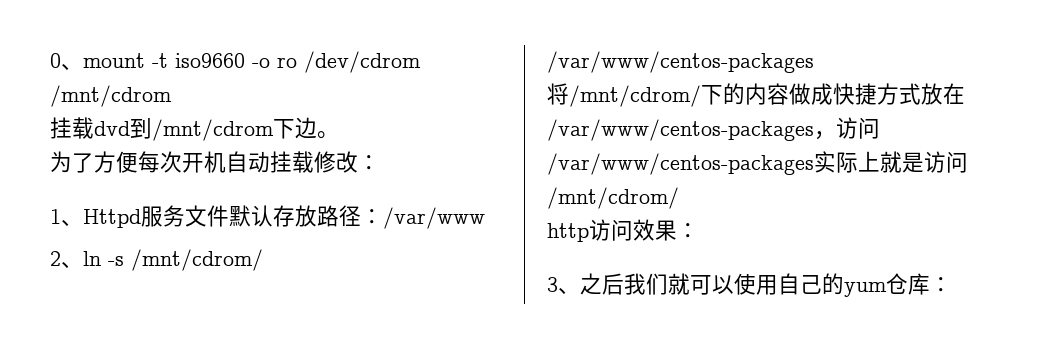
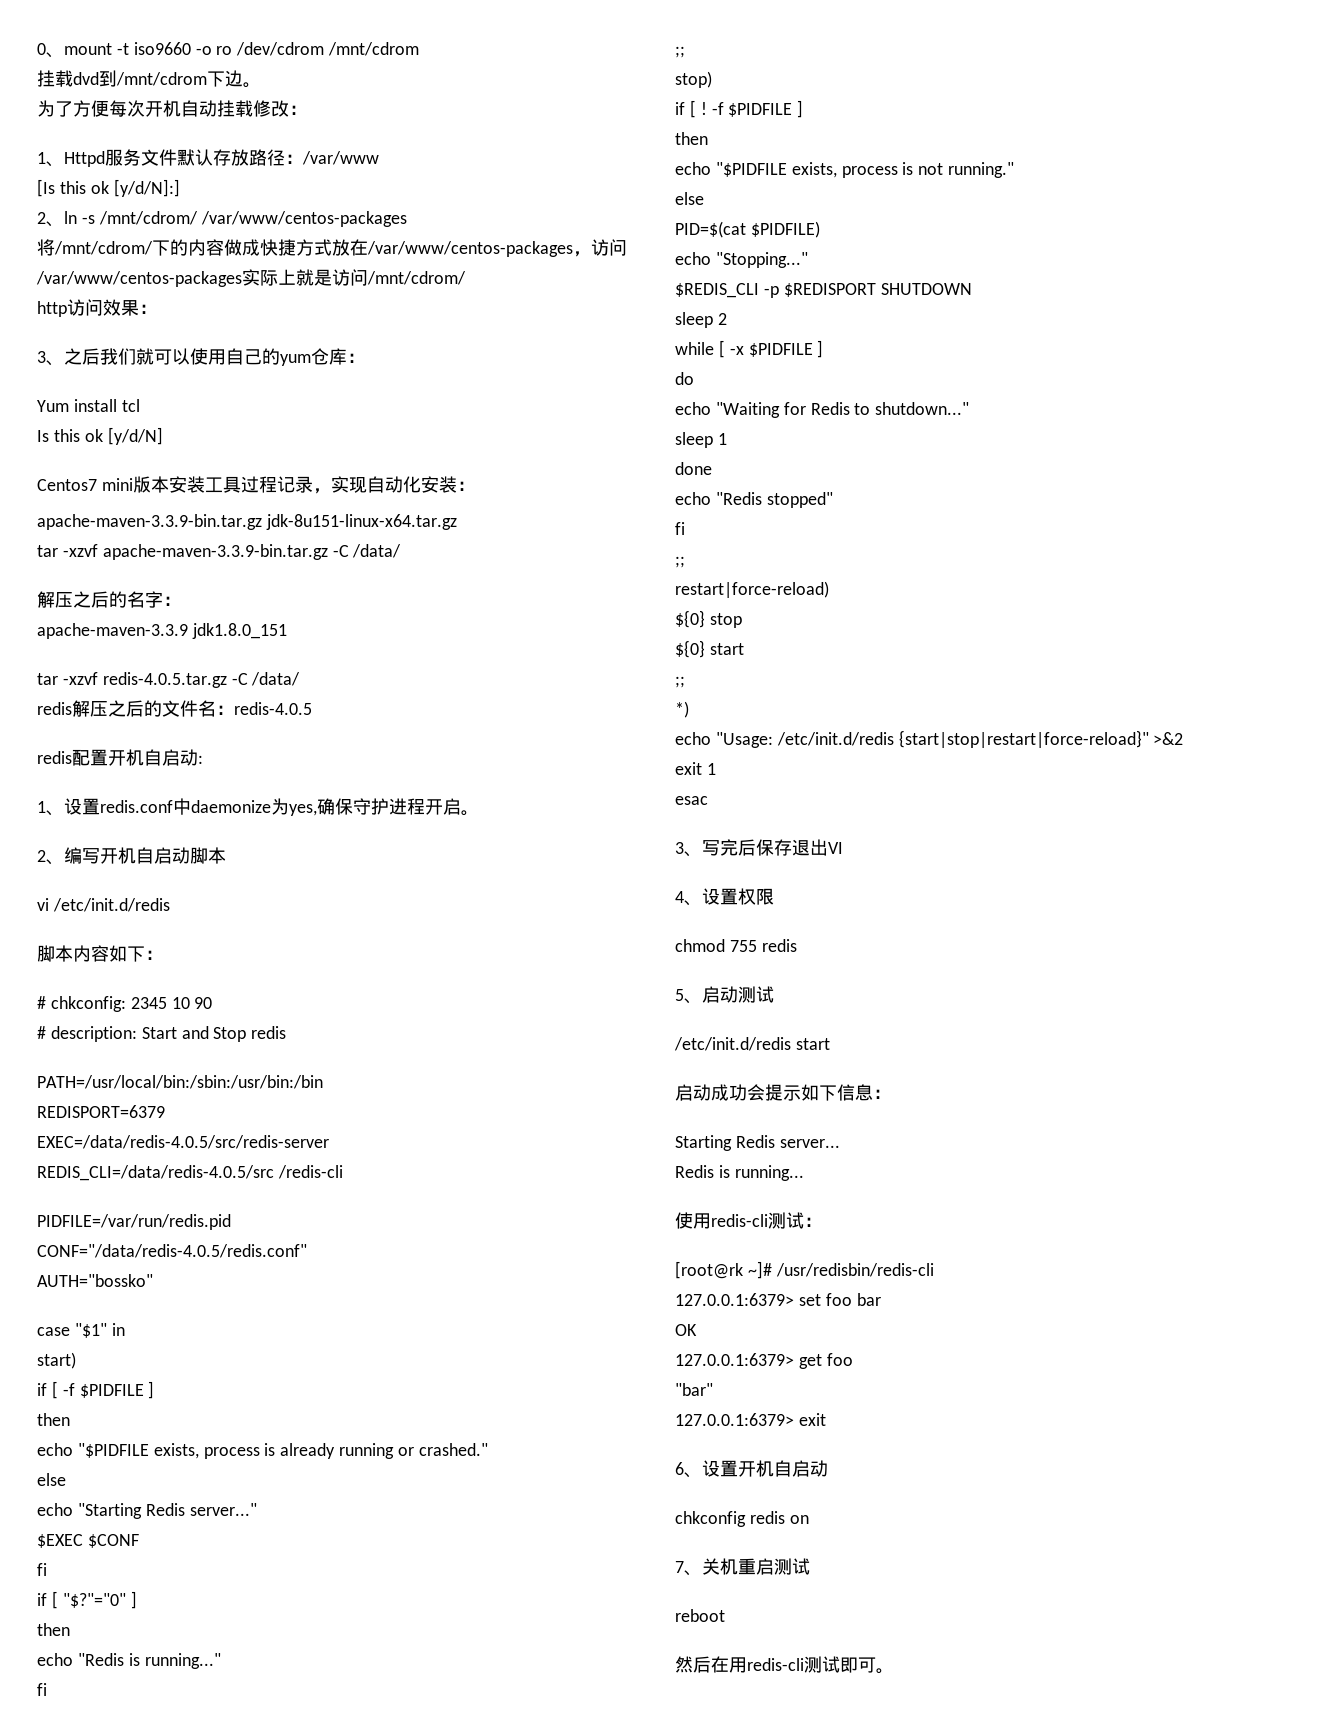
(485, 218) none -> [37,179,180,197] // [Is this ok [y/d/N]:]
(952, 284) none -> [37,399,140,412] [37,427,163,445] [37,476,475,494] [37,514,457,530] [37,544,402,560] [37,591,181,608] [37,623,287,639] [37,672,301,688] [37,700,312,717] [37,749,203,766] [37,798,479,816] [37,847,226,865] [37,898,170,912] [37,945,163,962] [37,996,213,1012] [37,1026,287,1042] [37,1075,323,1089] [37,1105,165,1118] [37,1135,329,1149] [37,1165,343,1181] [37,1214,231,1230] [37,1244,307,1258] [37,1274,153,1287] [37,1323,125,1338] [37,1352,76,1369] [37,1381,155,1399] [37,1413,70,1426] [37,1443,488,1459] [37,1473,66,1486] [37,1503,257,1519] [37,1534,139,1548] [37,1563,47,1576] [37,1591,137,1609] [37,1623,70,1636] [37,1653,221,1669] [37,1683,47,1696] [675,46,685,58] [675,71,712,88] [675,100,804,118] [675,132,708,145] [675,162,1015,178] [675,192,704,205] [675,221,820,238] [675,252,808,268] [675,283,972,298] [675,312,727,328] [675,340,824,358] [675,372,694,385] [675,402,970,418] [675,432,727,448] [675,462,712,475] [675,492,833,508] [675,522,685,535] [675,556,685,568] [675,581,829,598] [675,610,742,628] [675,640,744,658] [675,676,685,688] [675,701,689,718] [675,730,1184,748] [675,762,716,775] [675,796,708,805] [675,839,843,857] [675,888,774,906] [675,939,797,952] [675,986,774,1004] [674,1037,830,1051] [675,1084,891,1101] [675,1135,840,1151] [675,1165,804,1181] [675,1212,822,1229] [675,1261,934,1279] [675,1293,881,1306] [675,1324,697,1336] [675,1353,853,1369] [675,1383,713,1396] [675,1413,826,1426] [675,1460,828,1478] [675,1511,809,1527] [675,1558,810,1576] [675,1609,725,1622] [675,1656,894,1674] // Yum install tcl // Is this ok [y/d/N] // Centos7 mini版本安装工具过程记录，实现自动化安装： // apache-maven-3.3.9-bin.tar.gz jdk-8u151-linux-x64.tar.gz // tar -xzvf apache-maven-3.3.9-bin.tar.gz -C /data/ // 解压之后的名字： // apache-maven-3.3.9 jdk1.8.0_151 // tar -xzvf redis-4.0.5.tar.gz -C /data/ // redis解压之后的文件名：redis-4.0.5 // redis配置开机自启动: // 1、设置redis.conf中daemonize为yes,确保守护进程开启。 // 2、编写开机自启动脚本 // vi /etc/init.d/redis // 脚本内容如下： // # chkconfig: 2345 10 90 // # description: Start and Stop redis // PATH=/usr/local/bin:/sbin:/usr/bin:/bin // REDISPORT=6379 // EXEC=/data/redis-4.0.5/src/redis-server // REDIS_CLI=/data/redis-4.0.5/src /redis-cli // PIDFILE=/var/run/redis.pid // CONF="/data/redis-4.0.5/redis.conf" // AUTH="bossko" // case "$1" in // start) // if [ -f $PIDFILE ] // then // echo "$PIDFILE exists, process is already running or crashed." // else // echo "Starting Redis server..." // $EXEC $CONF // fi // if [ "$?"="0" ] // then // echo "Redis is running..." // fi // ;; // stop) // if [ ! -f $PIDFILE ] // then // echo "$PIDFILE exists, process is not running." // else // PID=$(cat $PIDFILE) // echo "Stopping..." // $REDIS_CLI -p $REDISPORT SHUTDOWN // sleep 2 // while [ -x $PIDFILE ] // do // echo "Waiting for Redis to shutdown..." // sleep 1 // done // echo "Redis stopped" // fi // ;; // restart|force-reload) // ${0} stop // ${0} start // ;; // *) // echo "Usage: /etc/init.d/redis {start|stop|restart|force-reload}" >&2 // exit 1 // esac // 3、写完后保存退出VI // 4、设置权限 // chmod 755 redis // 5、启动测试 // /etc/init.d/redis start // 启动成功会提示如下信息： // Starting Redis server... // Redis is running... // 使用redis-cli测试： // [root@rk ~]# /usr/redisbin/redis-cli // 127.0.0.1:6379> set foo bar // OK // 127.0.0.1:6379> get foo // "bar" // 127.0.0.1:6379> exit // 6、设置开机自启动 // chkconfig redis on // 7、关机重启测试 // reboot // 然后在用redis-cli测试即可。

